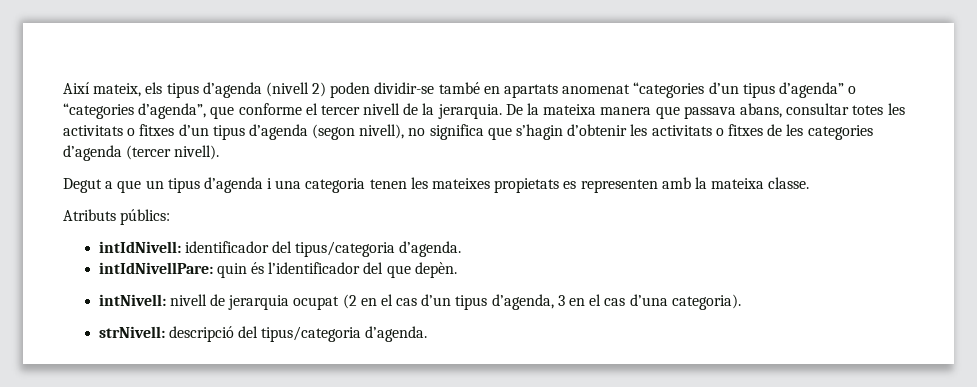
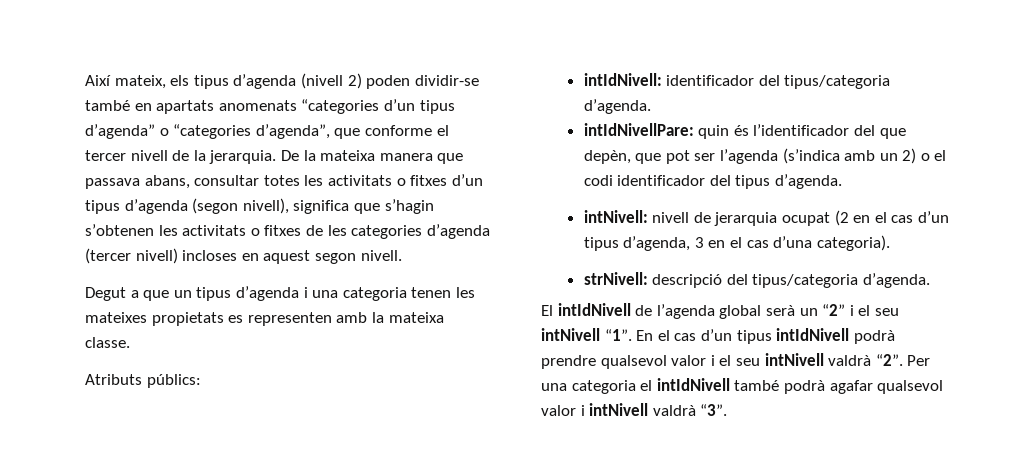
[562,84,631,94] anomenat -> [218,100,297,111] anomenats
[408,128,426,136] no -> (289, 206) none
[567,124,628,136] d’obtenir -> [85,224,154,236] s’obtenen
[174,145,220,160] nivell). -> [135,248,402,264] nivell) incloses en aquest segon nivell.
[414,262,457,278] depèn. -> [583,148,947,164] [583,174,842,189] depèn, que pot ser l’agenda (s’indica amb un 2) o el codi identificador del tipus d’agenda.
(428, 334) none -> [541,303,899,319] [541,328,895,344] [541,353,931,369] [541,378,944,394] [541,403,728,416] // El intIdNivell de l’agenda global serà un “2” i el seu intNivell “1”. En el cas d’un tipus intIdNivell podrà prendre qualsevol valor i el seu intNivell valdrà “2”. Per una categoria el intIdNivell també podrà agafar qualsevol valor i intNivell valdrà “3”.

